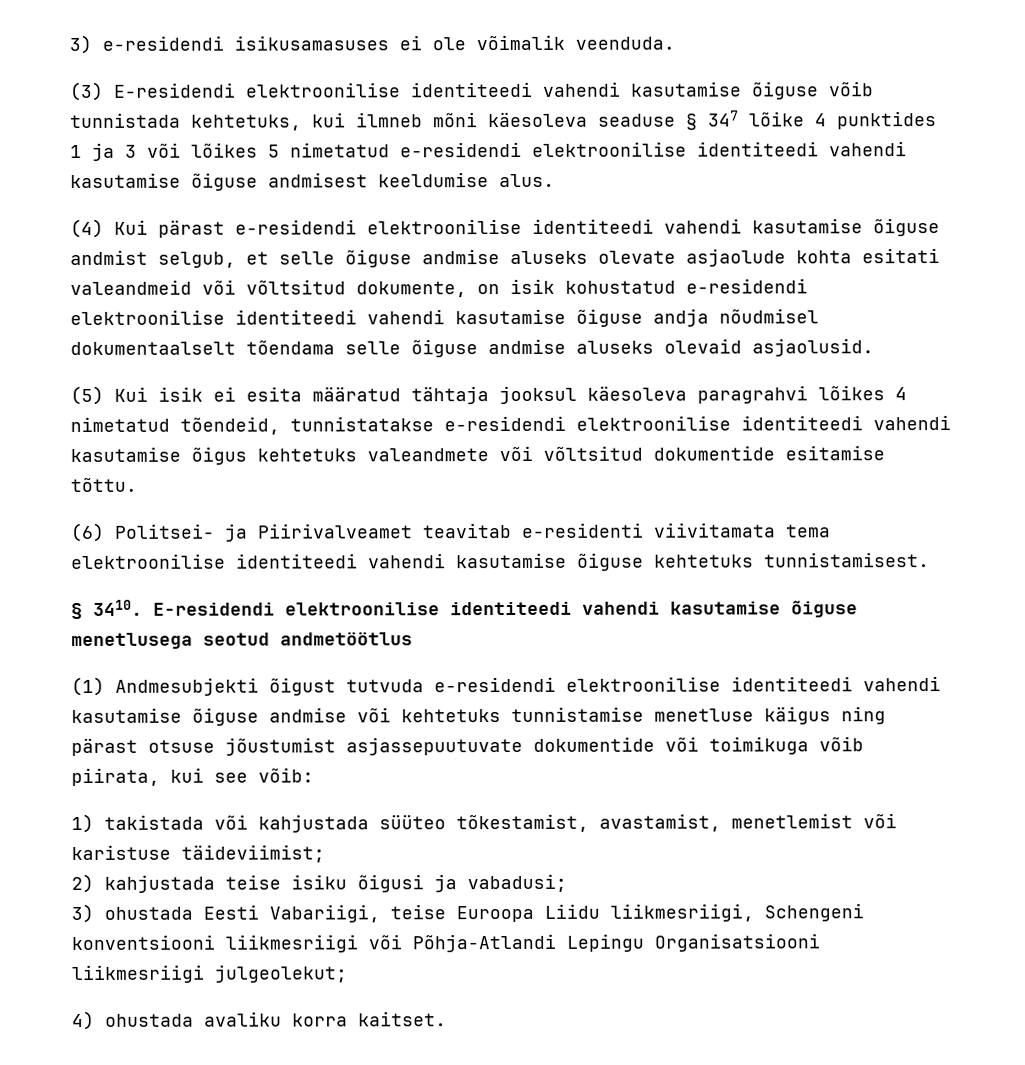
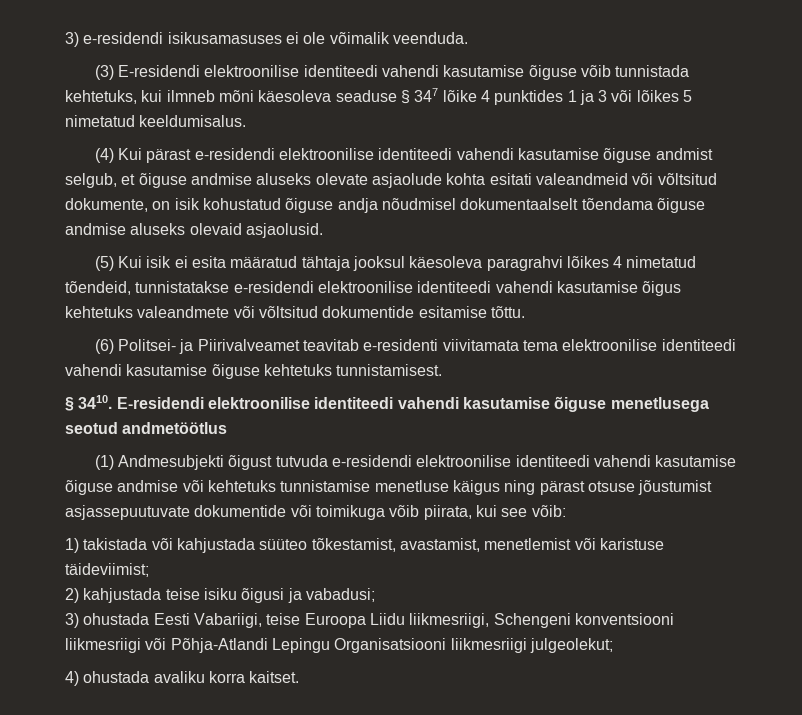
[400,141,907,158] [70,172,555,191] e-residendi elektroonilise identiteedi vahendi kasutamise õiguse andmisest keeldumise alus. -> [139,115,247,127] keeldumisalus.
[279,251,335,265] selle -> (136, 179) none
[686,278,808,294] [70,308,566,326] e-residendi elektroonilise identiteedi vahendi kasutamise -> (281, 204) none
[345,341,401,355] selle -> (653, 204) none

